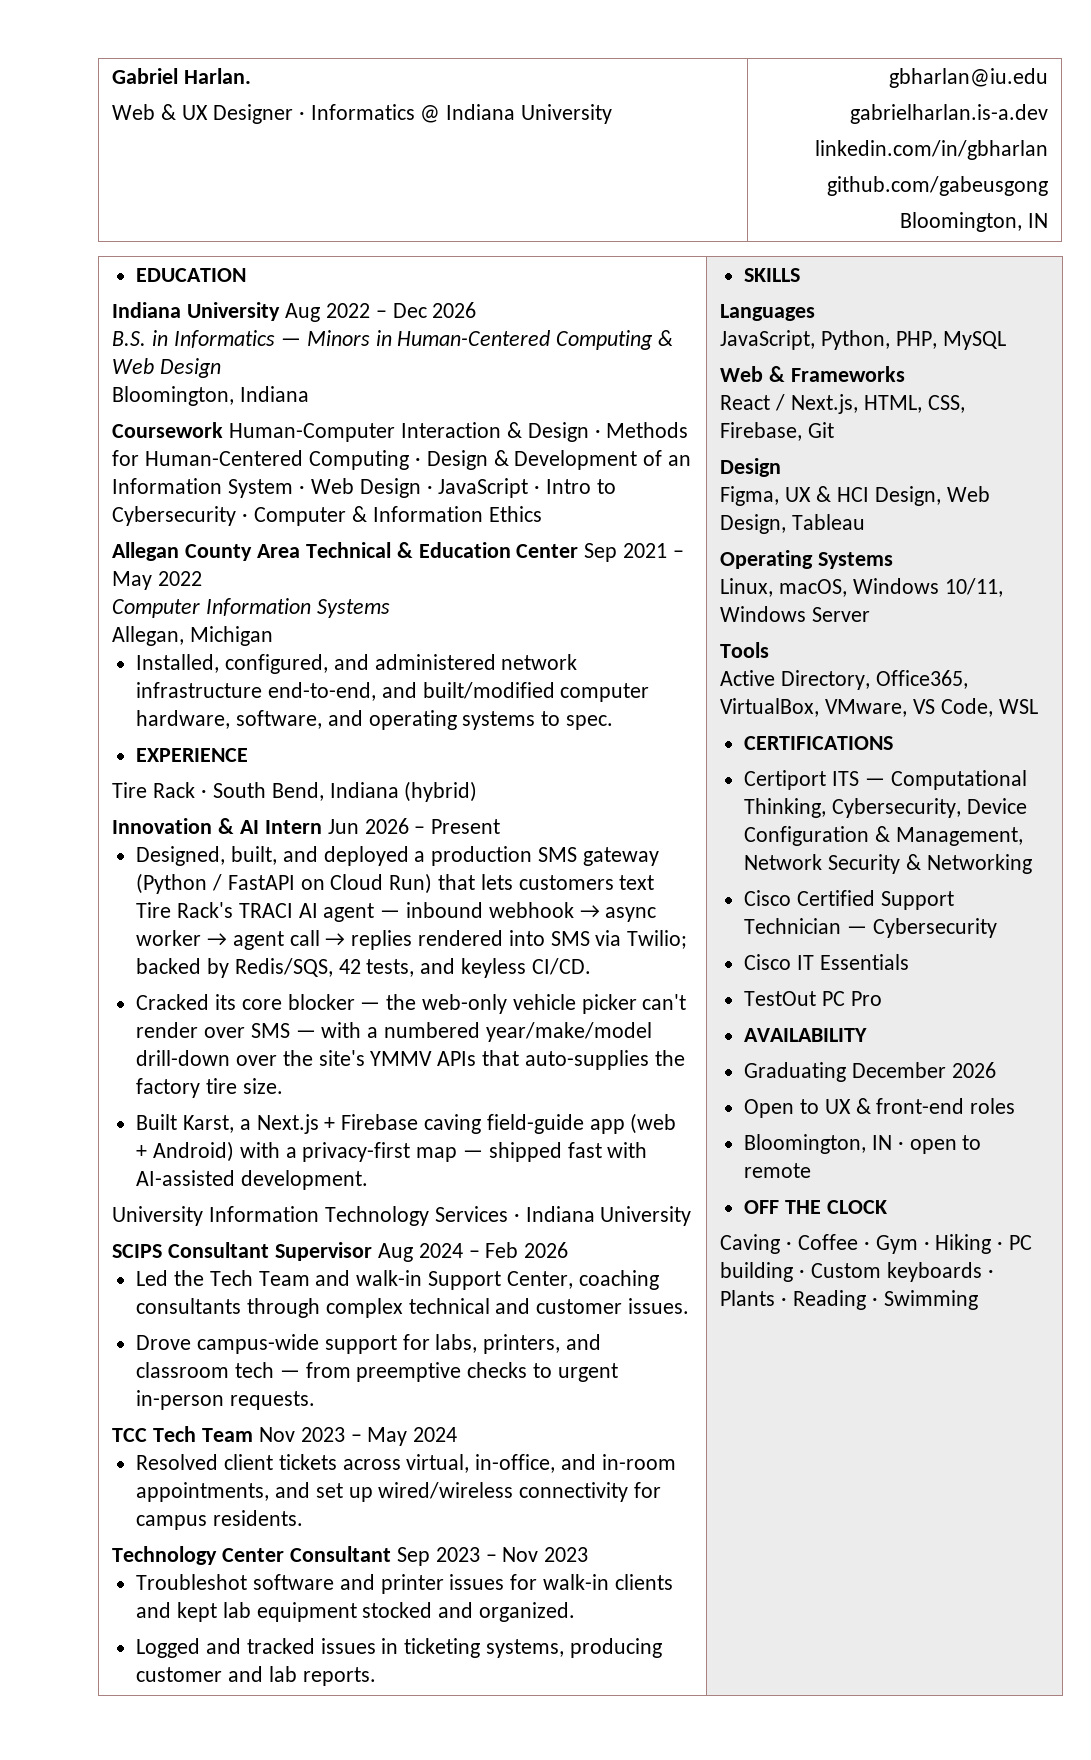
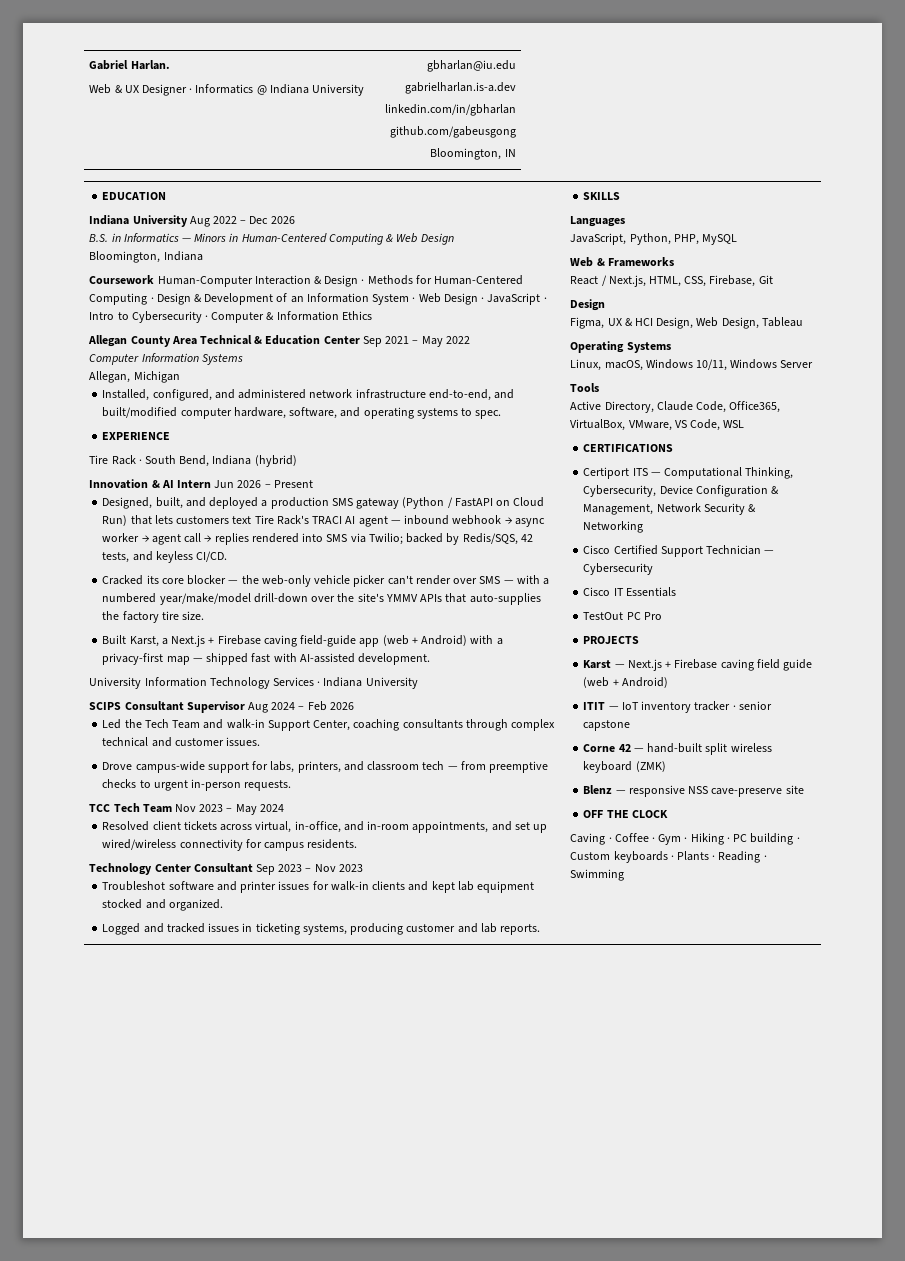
(871, 680) none -> [656,401,727,413] Claude Code,
[744,1028,868,1042] [744,1062,996,1082] [744,1098,1016,1118] [744,1134,982,1154] [744,1163,812,1178] AVAILABILITY // Graduating December 2026 // Open to UX & front-end roles // Bloomington, IN · open to remote -> [583,636,640,644] [583,659,813,671] [583,677,668,688] [583,701,772,713] [583,720,631,731] [583,743,772,755] [583,761,666,773] [583,785,804,797] PROJECTS // Karst — Next.js + Firebase caving field guide (web + Android) // ITIT — IoT inventory tracker · senior capstone // Corne 42 — hand-built split wireless keyboard (ZMK) // Blenz — responsive NSS cave-preserve site

